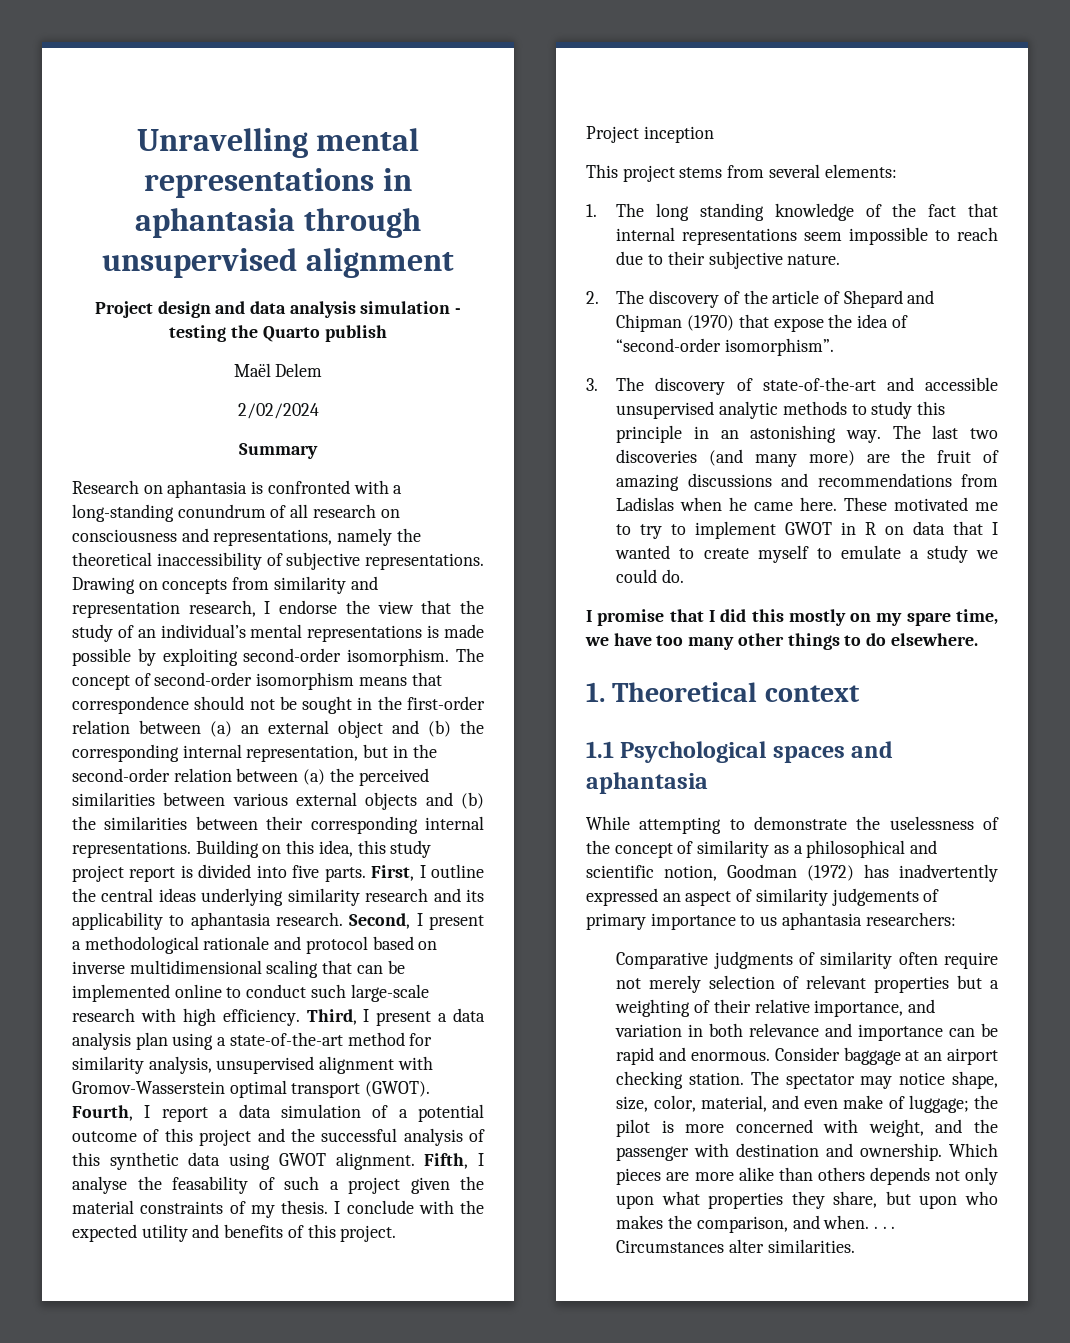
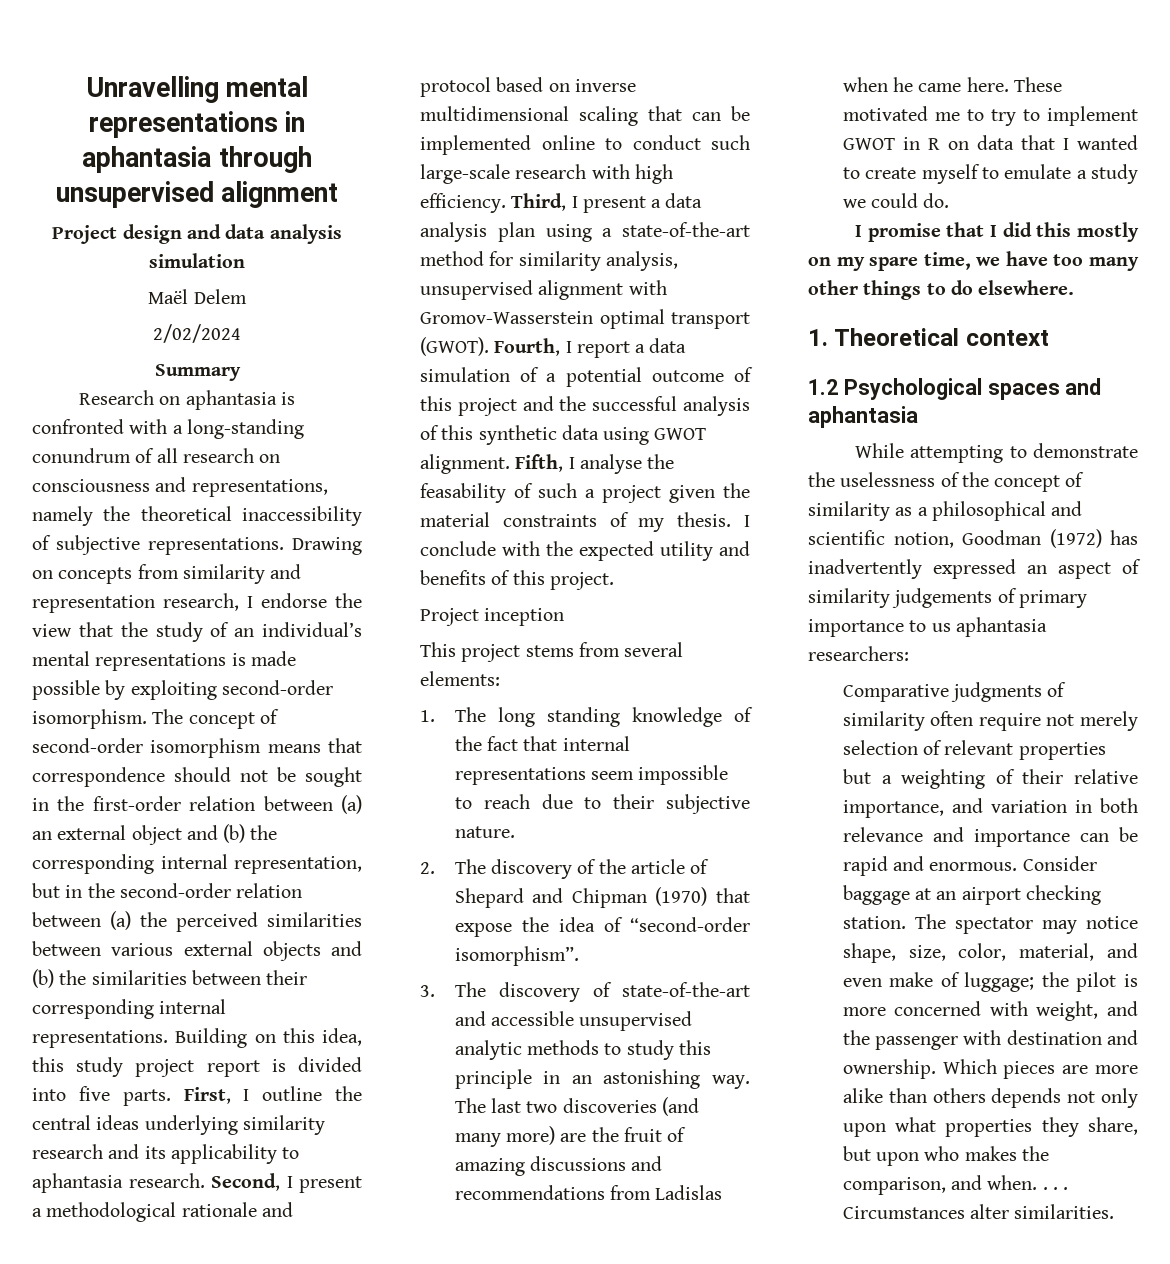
[455,308,462,314] [169,325,387,342] - testing the Quarto publish -> (245, 260) none
[586,741,614,758] 1.1 -> [808,379,838,395] 1.2

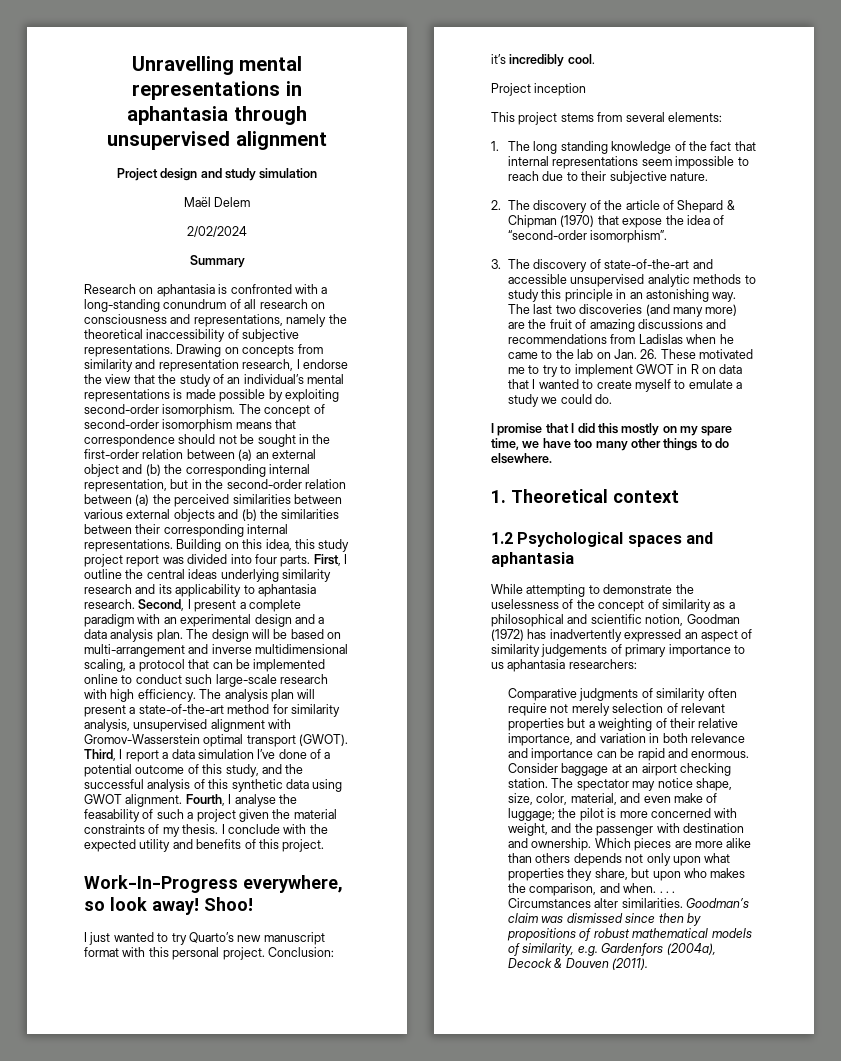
[225,224,342,244] data analysis -> [224,168,256,181] study
[271,1059,286,1072] is -> [162,557,184,564] was
[78,1086,110,1101] five -> [254,554,277,564] four
[46,1202,293,1222] [420,77,636,97] [420,106,638,126] methodological rationale and protocol based on inverse multidimensional scaling -> [248,599,301,612] [84,614,325,627] [84,629,341,642] [84,644,349,657] [84,659,185,672] complete paradigm with an experimental design and a data analysis plan. The design will be based on multi-arrangement and inverse multidimensional scaling, a protocol
[511,193,703,213] [420,222,592,242] Third, I present a data analysis plan using -> [199,689,316,702] [84,705,126,717] The analysis plan will present
[494,338,561,356] Fourth, -> [84,749,116,761] Third,
(510, 374) none -> [257,749,307,759] I’ve done
[457,398,517,416] project -> [225,764,259,777] study,
[515,454,564,472] Fifth, -> [185,794,225,806] Fourth,
(614, 581) none -> [84,875,343,893] [84,897,253,915] [84,932,325,945] [84,947,334,960] [491,54,595,67] // Work-In-Progress everywhere, so look away! Shoo! // I just wanted to try Quarto’s new manuscript format with this personal project. Conclusion: it’s incredibly cool.
[532,888,564,903] and -> [726,200,735,210] &
[966,77,1009,92] here. -> [541,349,658,359] to the lab on Jan. 26.
(1115, 1211) none -> [686,898,750,908] [508,913,701,926] [507,928,752,941] [508,943,716,956] [508,958,649,970] Goodman’s claim was dismissed since then by propositions of robust mathematical models of similarity, e.g. Gardenfors (2004a), Decock & Douven (2011).

